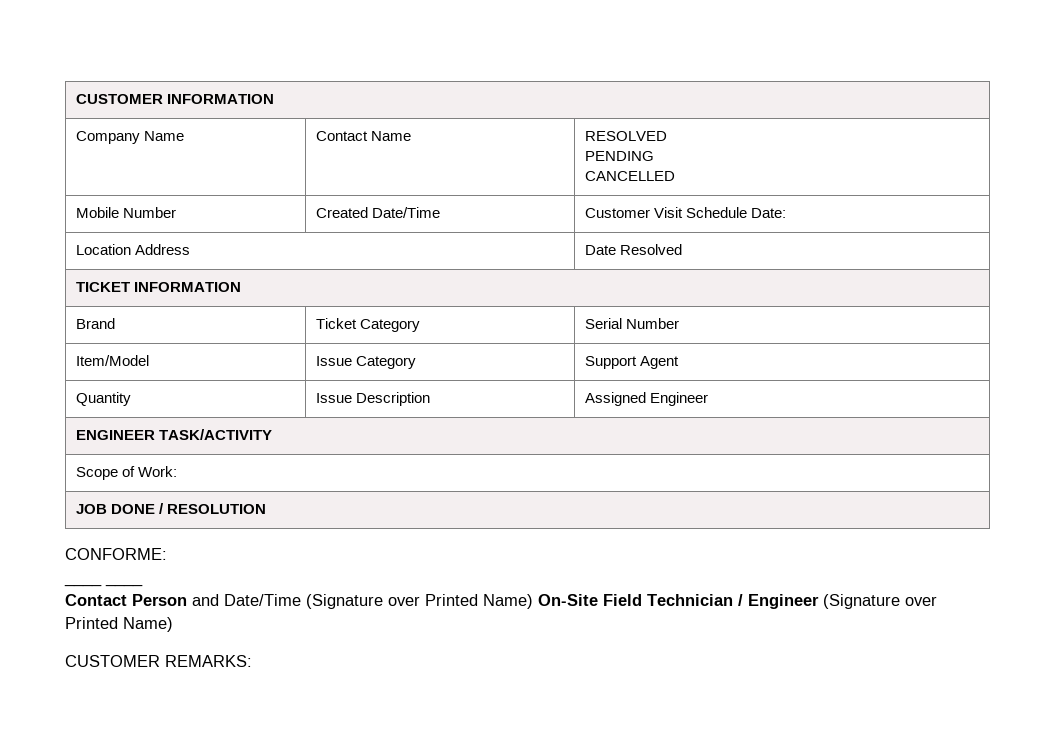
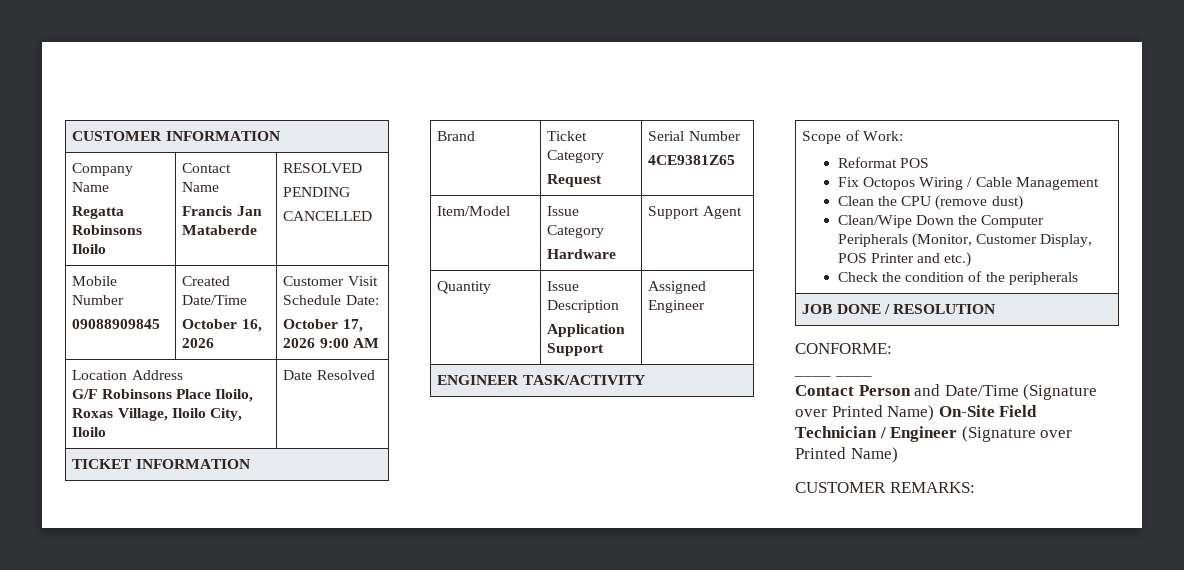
(184, 136) none -> [72,206,125,219] [72,225,143,235] [72,244,107,254] // Regatta Robinsons Iloilo
(411, 136) none -> [182,206,262,216] [182,225,258,235] // Francis Jan Mataberde
(176, 212) none -> [72,319,161,329] // 09088909845
(440, 212) none -> [182,319,262,332] [182,338,215,348] // October 16, 2026
[75,244,190,255] // Location Address -> [283,319,363,332] [283,338,379,348] [72,370,183,380] [72,389,254,402] [72,408,243,421] [72,427,107,437] // October 17, 2026 9:00 AM // Location Address // G/F Robinsons Place Iloilo, Roxas Village, Iloilo City, Iloilo
(420, 325) none -> [547,174,603,187] // Request
(679, 323) none -> [648,155,736,165] // 4CE9381Z65
(416, 362) none -> [547,249,617,259] // Hardware
(430, 399) none -> [547,324,626,337] [547,343,605,356] // Application Support
(177, 471) none -> [837,157,930,168] [837,177,1099,190] [837,195,1023,210] [837,215,1045,228] [837,233,1093,248] [837,252,972,267] [837,271,1078,285] // Reformat POS // Fix Octopos Wiring / Cable Management // Clean the CPU (remove dust) // Clean/Wipe Down the Computer Peripherals (Monitor, Customer Display, POS Printer and etc.) // Check the condition of the peripherals

